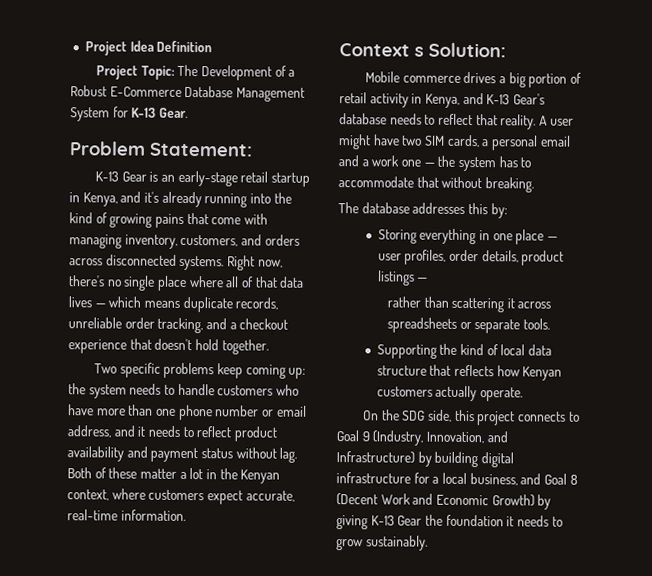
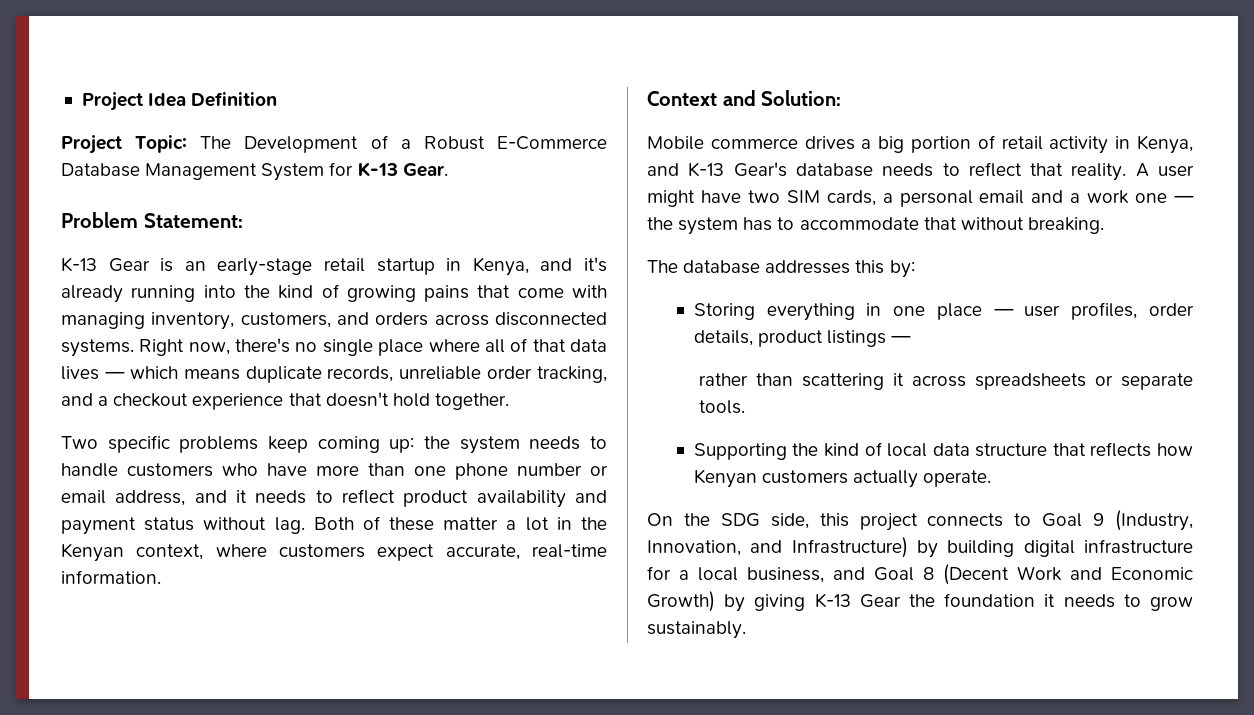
[414,46,424,57] s -> [722,90,756,106] and

